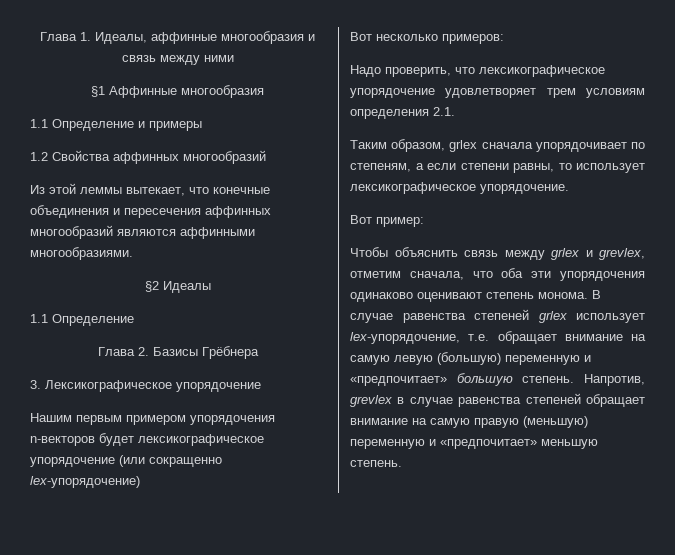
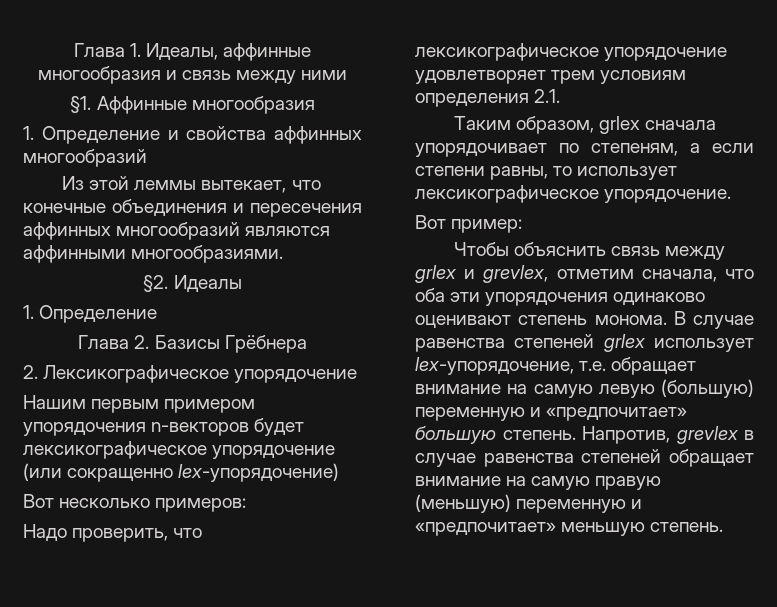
[91,86,105,97] §1 -> [70,96,92,113] §1.
[30,119,48,128] 1.1 -> [23,126,34,140] 1.
[149,121,202,131] [30,150,110,161] примеры // 1.2 Свойства -> [186,126,267,140] cвойства
[144,281,159,292] §2 -> [143,275,169,292] §2.
[30,314,48,323] 1.1 -> [23,305,34,319] 1.
[30,380,41,389] 3. -> [23,365,38,379] 2.

